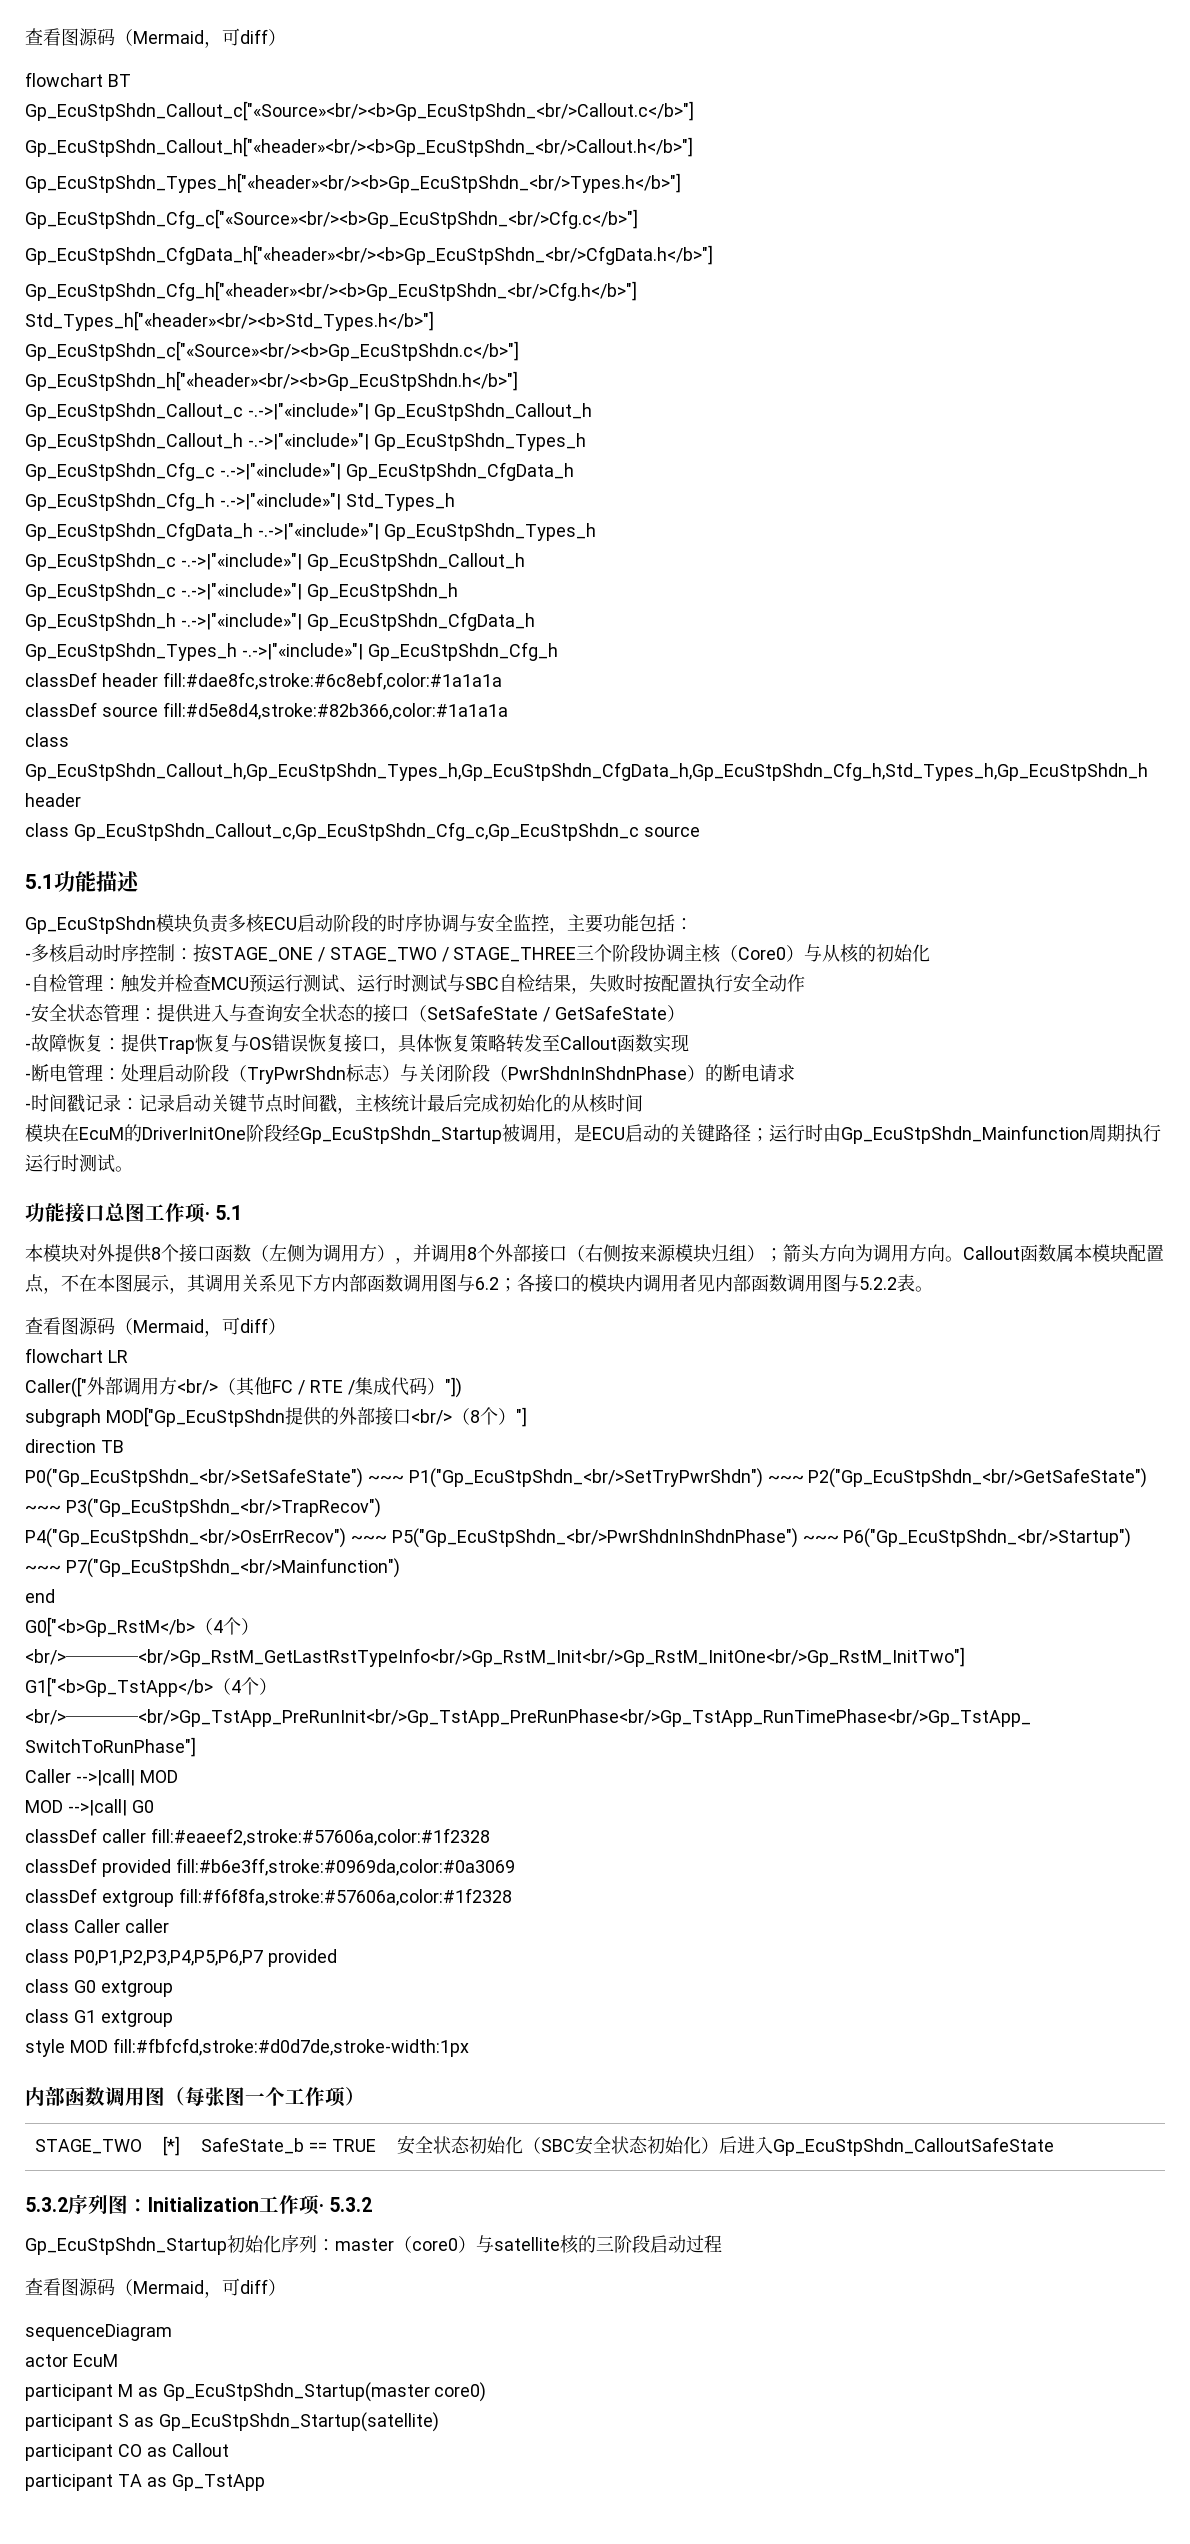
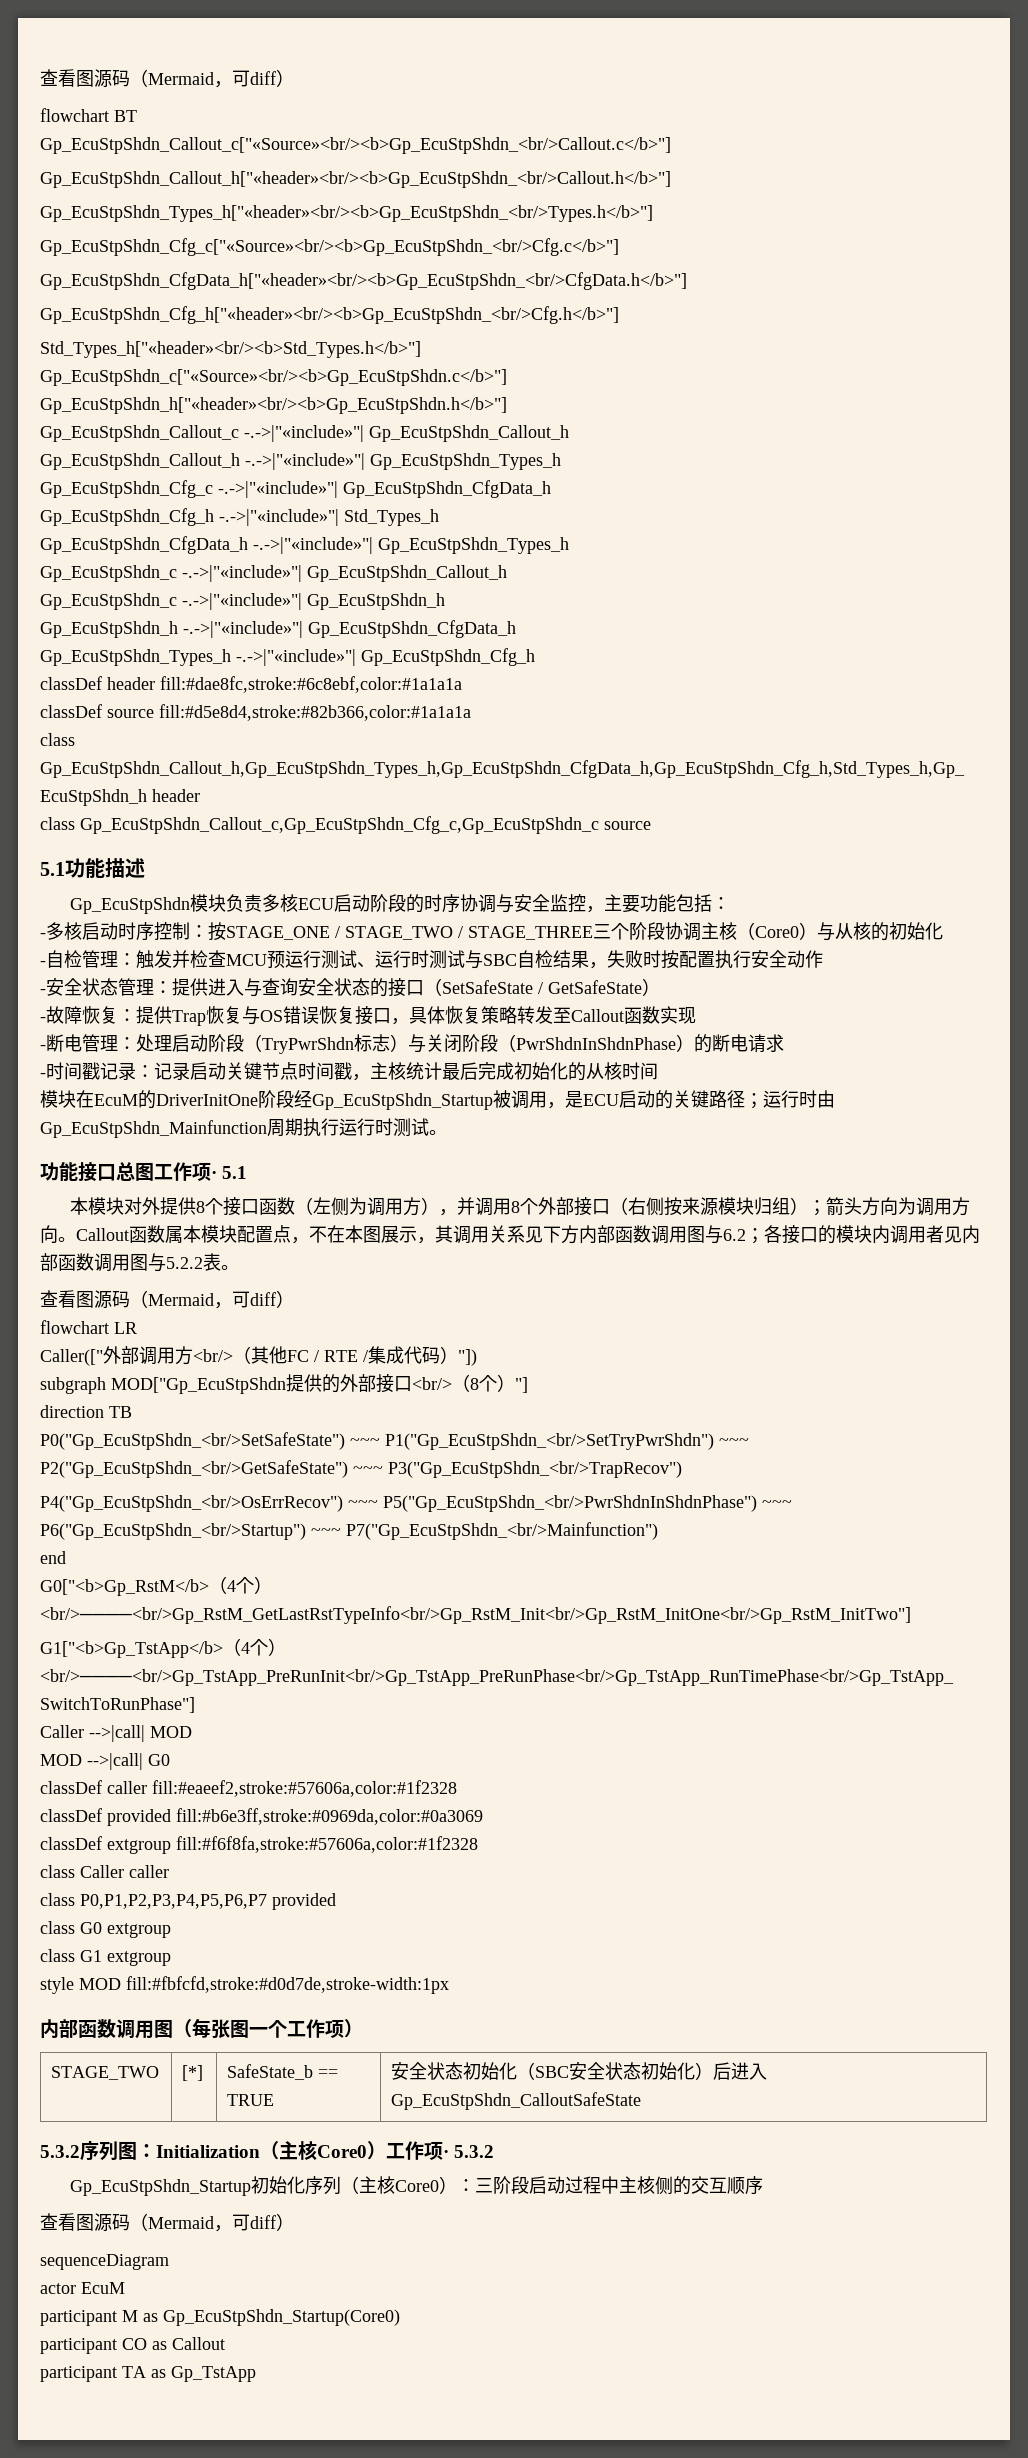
(259, 2204) none -> [260,2141,386,2160] （主核Core0）
[317,2235,596,2254] ：master（core0）与satellite核的 -> [340,2176,475,2194] （主核Core0）：
(722, 2244) none -> [600,2176,763,2195] 中主核侧的交互顺序
[162,2382,487,2402] [25,2412,439,2432] Gp_EcuStpShdn_Startup(master core0) // participant S as Gp_EcuStpShdn_Startup(satellite) -> [163,2309,400,2326] Gp_EcuStpShdn_Startup(Core0)

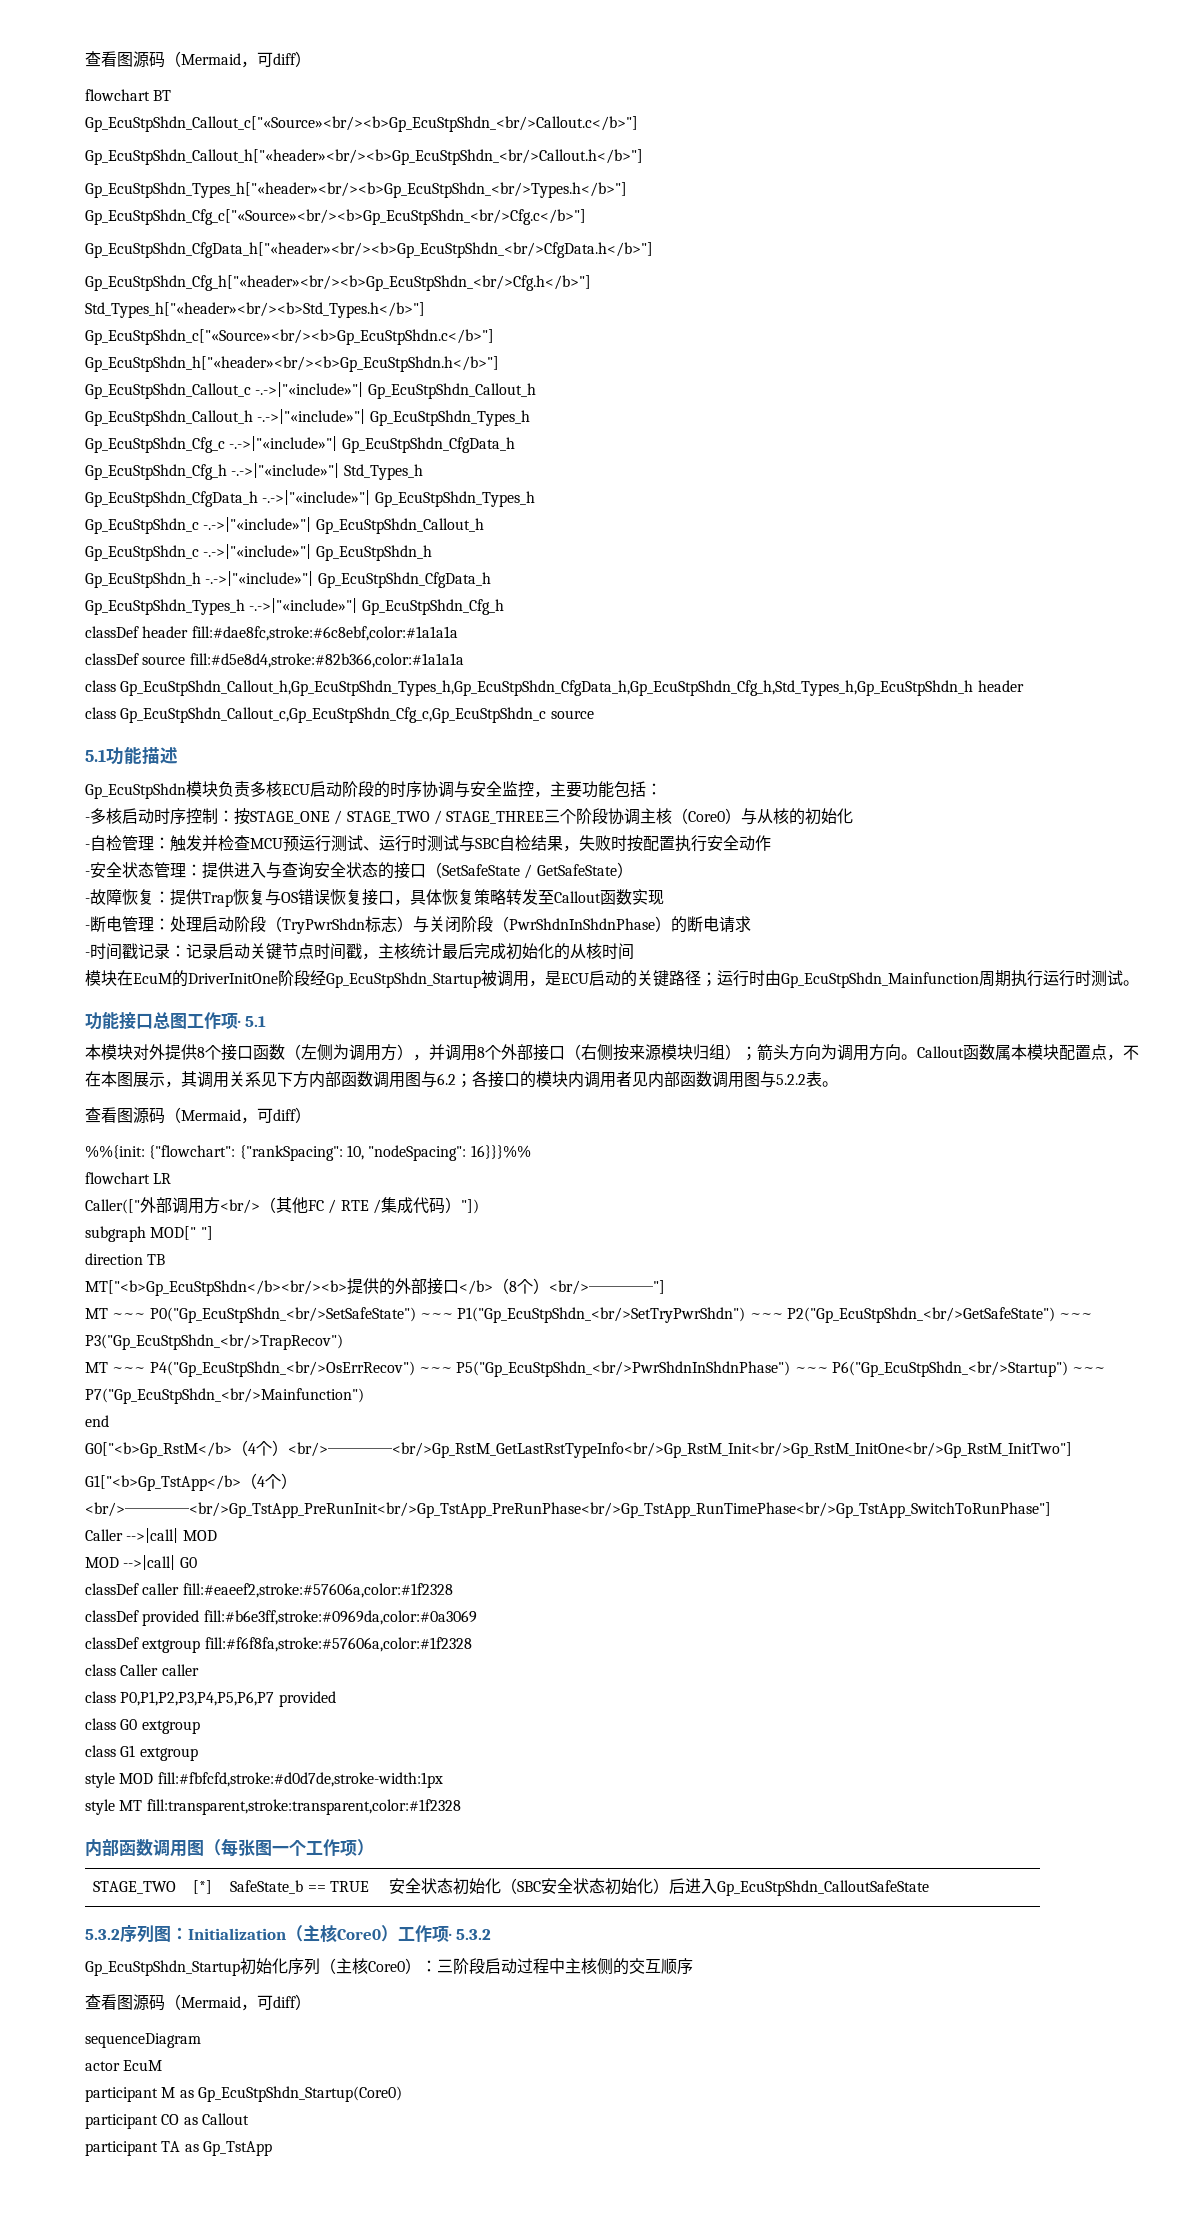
(294, 1299) none -> [85,1145,531,1161] // %%{init: {"flowchart": {"rankSpacing": 10, "nodeSpacing": 16}}}%%
[111,1377,286,1394] MOD["Gp_EcuStpShdn -> [150,1226,213,1240] [85,1253,166,1265] [85,1280,347,1296] MOD[" "] // direction TB // MT["<b>Gp_EcuStpShdn</b><br/><b>
[412,1377,452,1390] <br/> -> [459,1280,493,1295] </b>
[515,1377,528,1393] [40,1405,132,1418] "] // direction TB // -> [549,1280,665,1295] [85,1308,146,1319] <br/>────"] // MT ~~~
(682, 1469) none -> [85,1362,146,1373] MT ~~~
(449, 1985) none -> [85,1799,461,1815] // style MT fill:transparent,stroke:transparent,color:#1f2328

